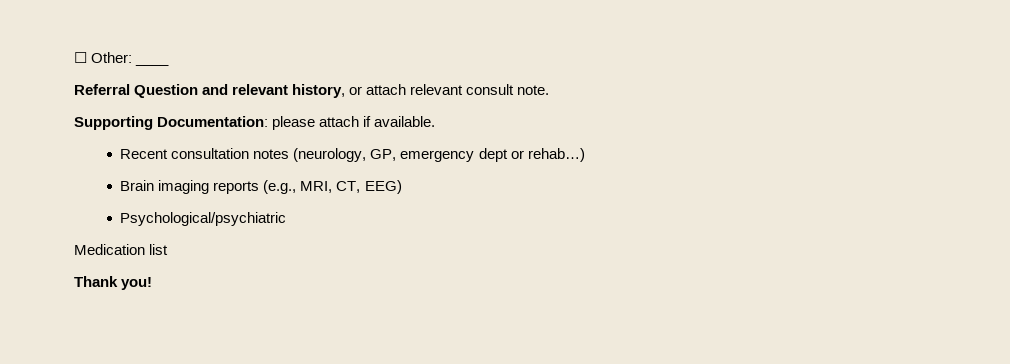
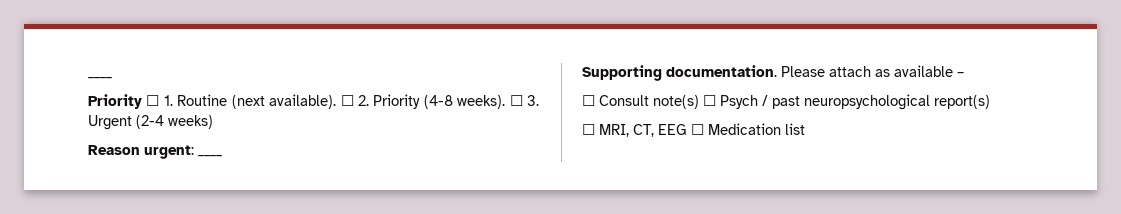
[74,52,133,63] [135,63,170,66] [74,84,550,98] [74,116,436,130] [120,148,585,162] [120,180,402,194] [120,212,287,226] ☐ Other: ____ // Referral Question and relevant history, or attach relevant consult note. // Supporting Documentation: please attach if available. // Recent consultation notes (neurology, GP, emergency dept or rehab…) // Brain imaging reports (e.g., MRI, CT, EEG) // Psychological/psychiatric // -> [88,77,112,79] [88,94,540,109] [88,115,213,130] [88,145,222,159] [582,65,964,81] [582,94,990,110] [582,124,704,137] ____ // Priority ☐ 1. Routine (next available). ☐ 2. Priority (4-8 weeks). ☐ 3. Urgent (2-4 weeks) // Reason urgent: ____ // Supporting documentation. Please attach as available – // ☐ Consult note(s) ☐ Psych / past neuropsychological report(s) // ☐ MRI, CT, EEG ☐
[74,276,153,290] // Thank you! -> (805, 129) none

